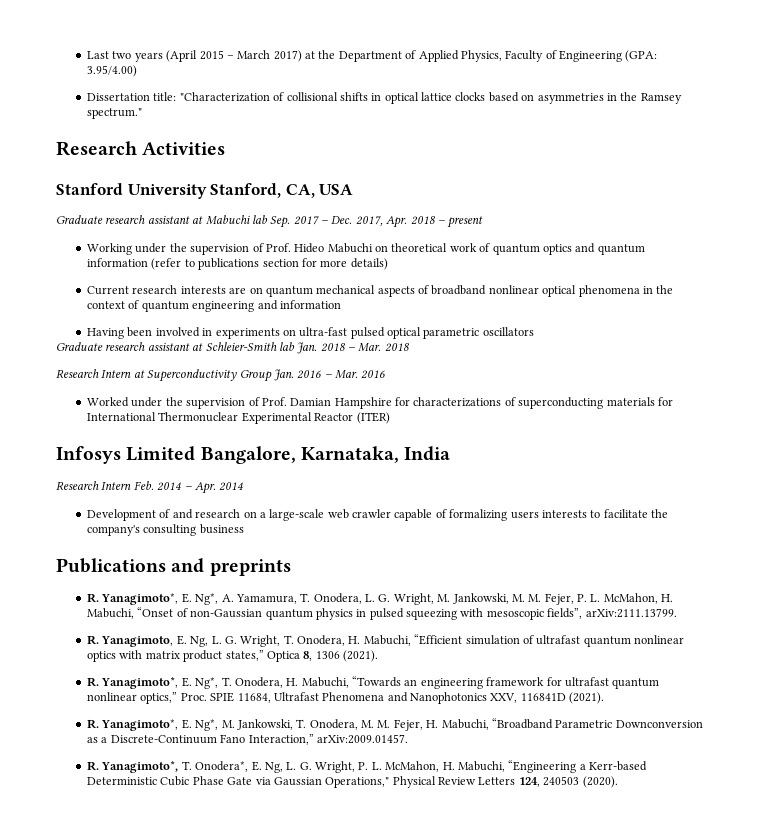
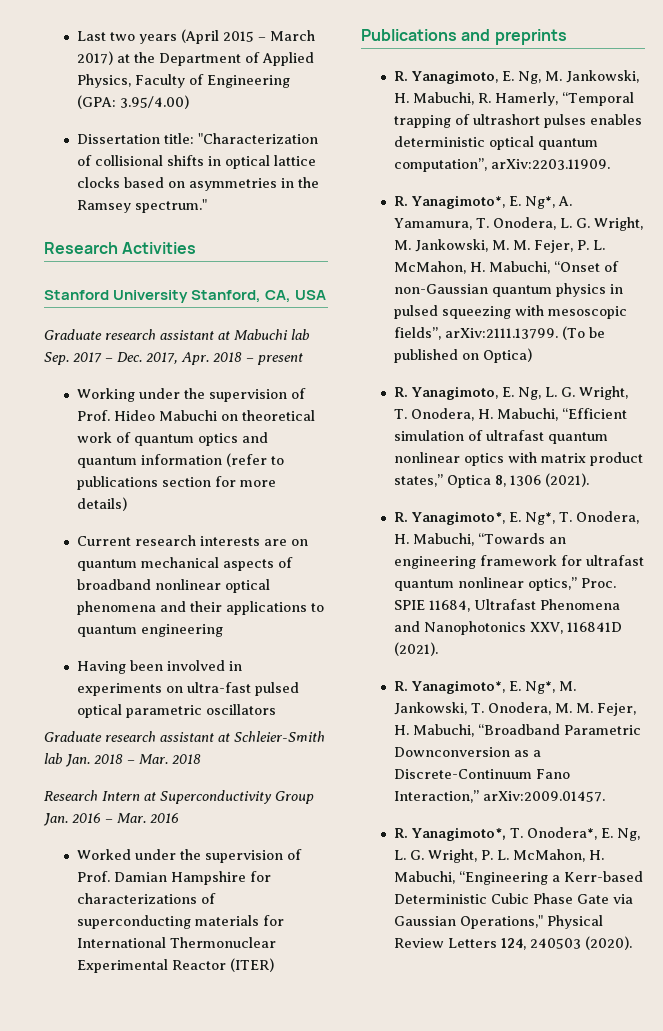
[642,285,674,294] [87,300,140,309] in the context of -> [160,601,325,615] and their applications to
[257,300,341,310] and information -> (224, 630) none
[56,446,451,464] [56,481,244,494] [87,509,669,521] [87,524,244,536] [56,558,291,576] Infosys Limited Bangalore, Karnataka, India // Research Intern Feb. 2014 – Apr. 2014 // Development of and research on a large-scale web crawler capable of formalizing users interests to facilitate the company's consulting business // Publications and preprints -> [361,29,567,45] [394,70,640,84] [394,92,635,106] [394,114,643,128] [394,136,599,150] [394,158,611,172] Publications and preprints // R. Yanagimoto, E. Ng, M. Jankowski, H. Mabuchi, R. Hamerly, “Temporal trapping of ultrashort pulses enables deterministic optical quantum computation”, arXiv:2203.11909.
(677, 613) none -> [562,326,605,340] [394,348,533,363] (To be published on Optica)

